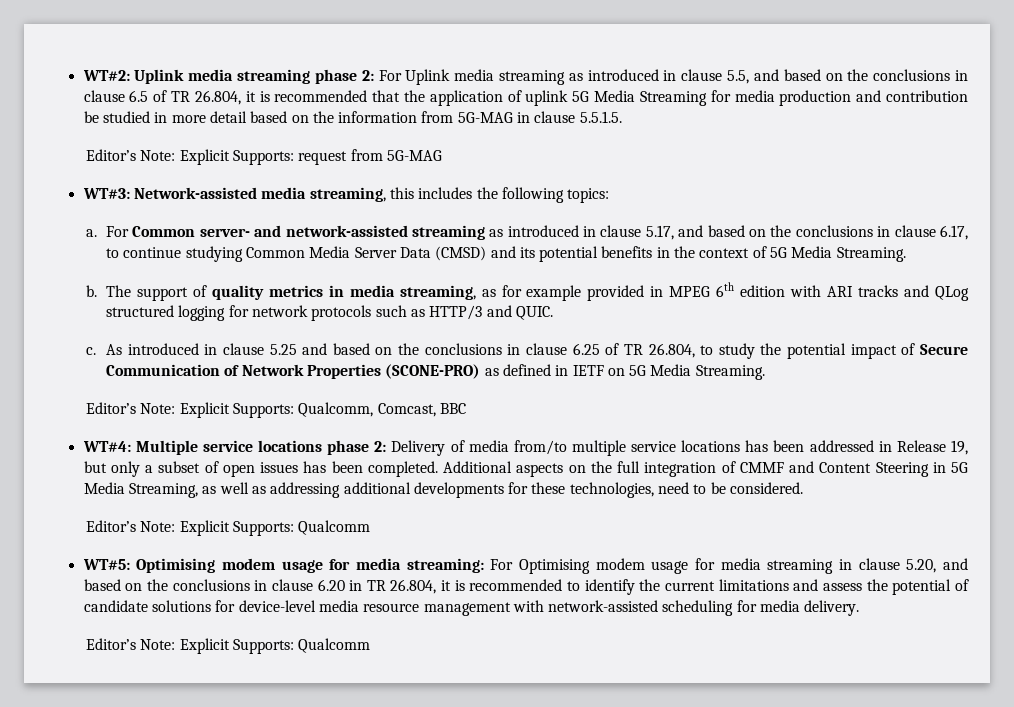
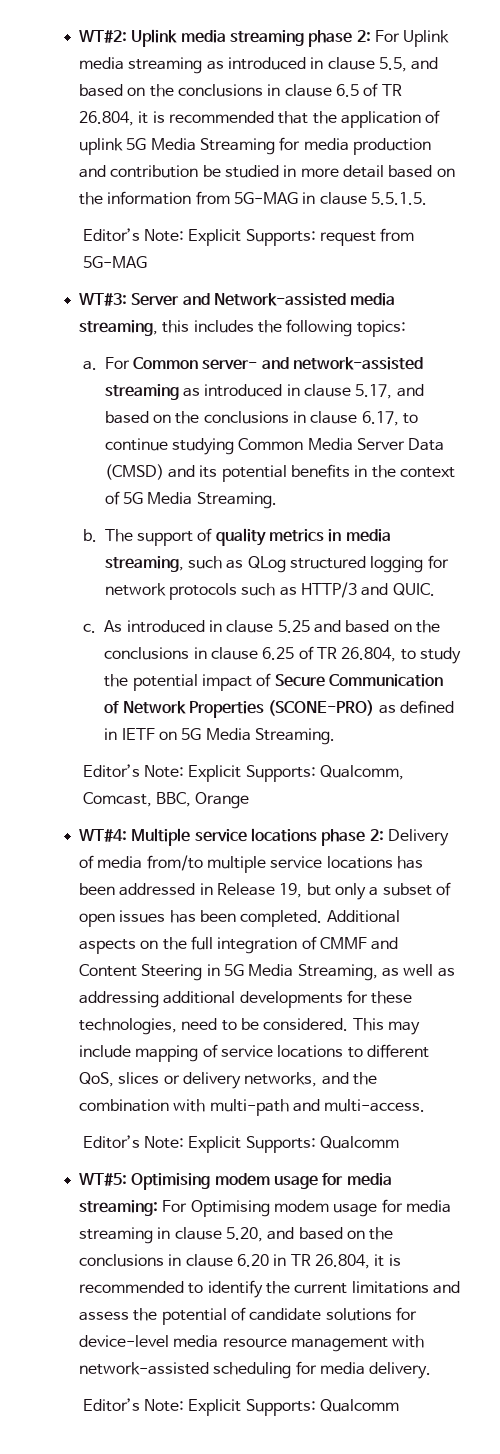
(130, 193) none -> [131,293,210,306] Server and
[481,282,930,301] as for example provided in MPEG 6th edition with ARI tracks and -> [188,556,244,569] such as
[439,403,466,414] BBC -> [156,792,250,809] BBC, Orange
(804, 488) none -> [352,1018,420,1035] [79,1044,429,1062] [79,1072,377,1089] [79,1099,426,1116] This may include mapping of service locations to different QoS, slices or delivery networks, and the combination with multi-path and multi-access.

